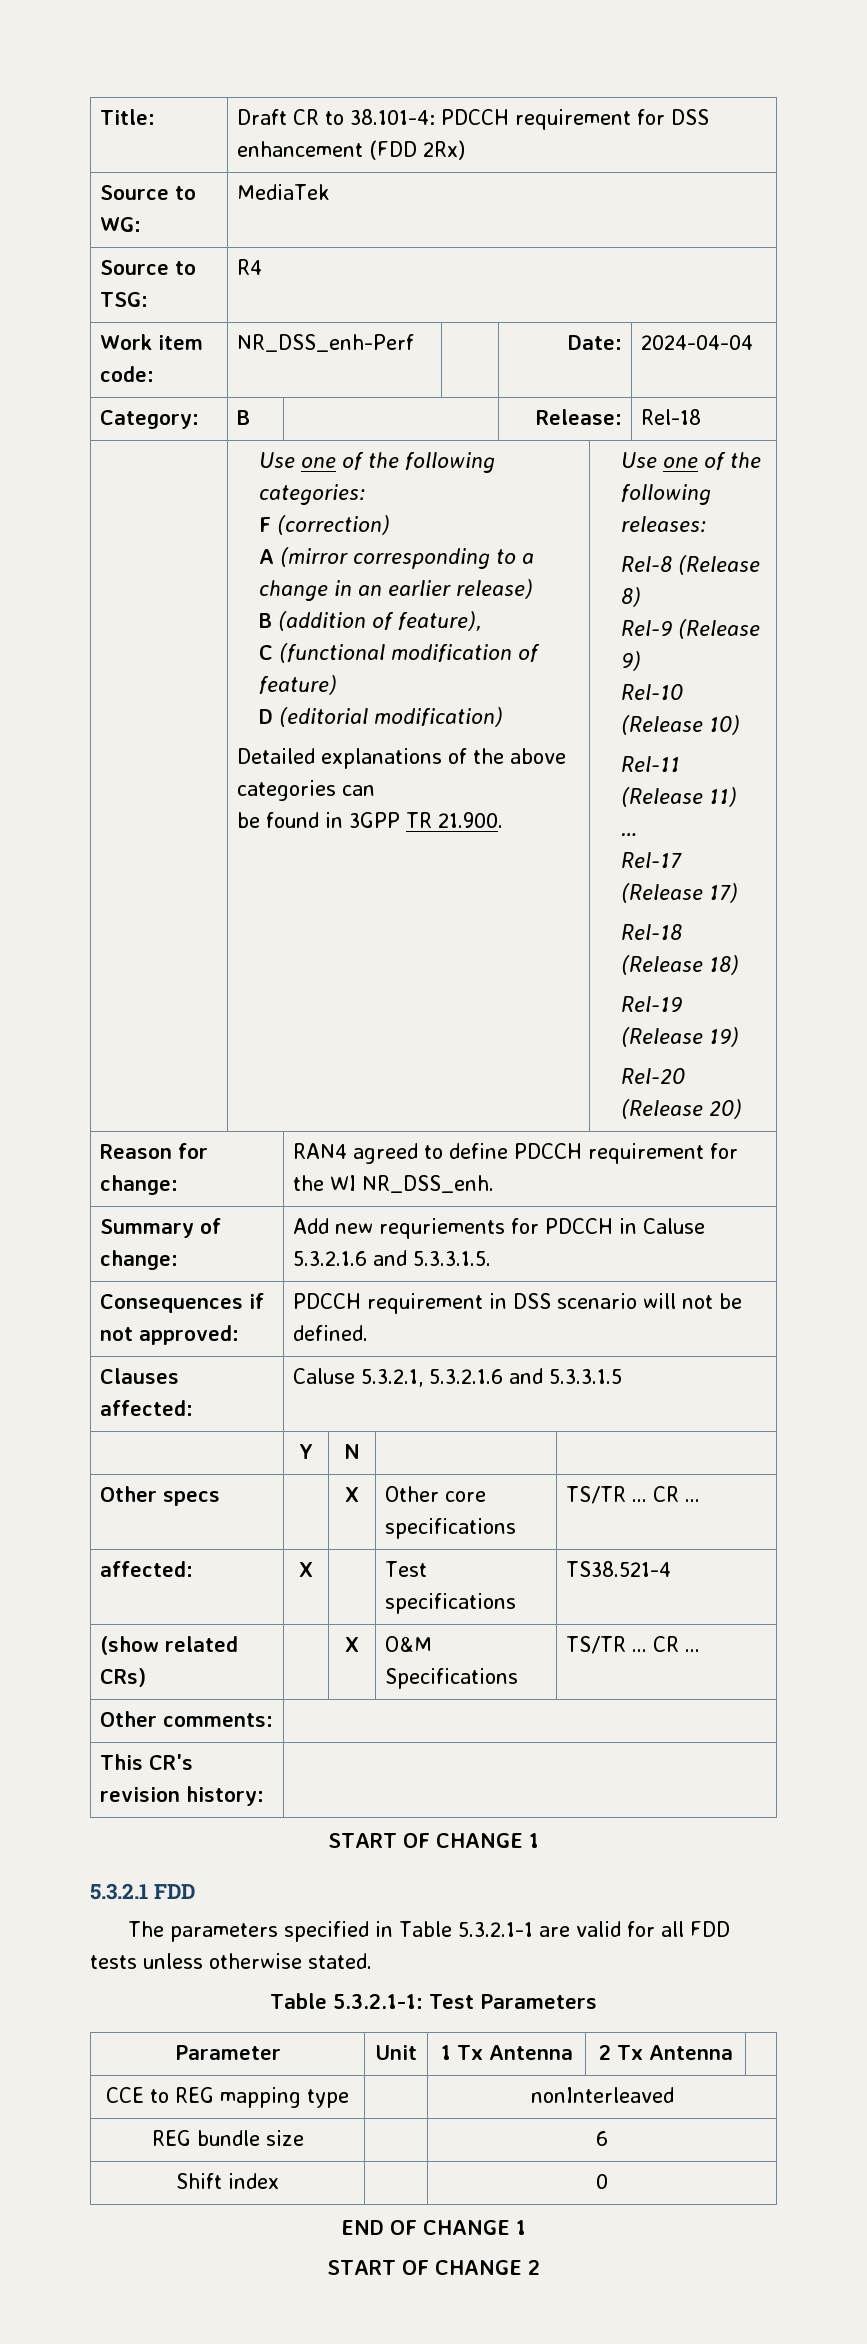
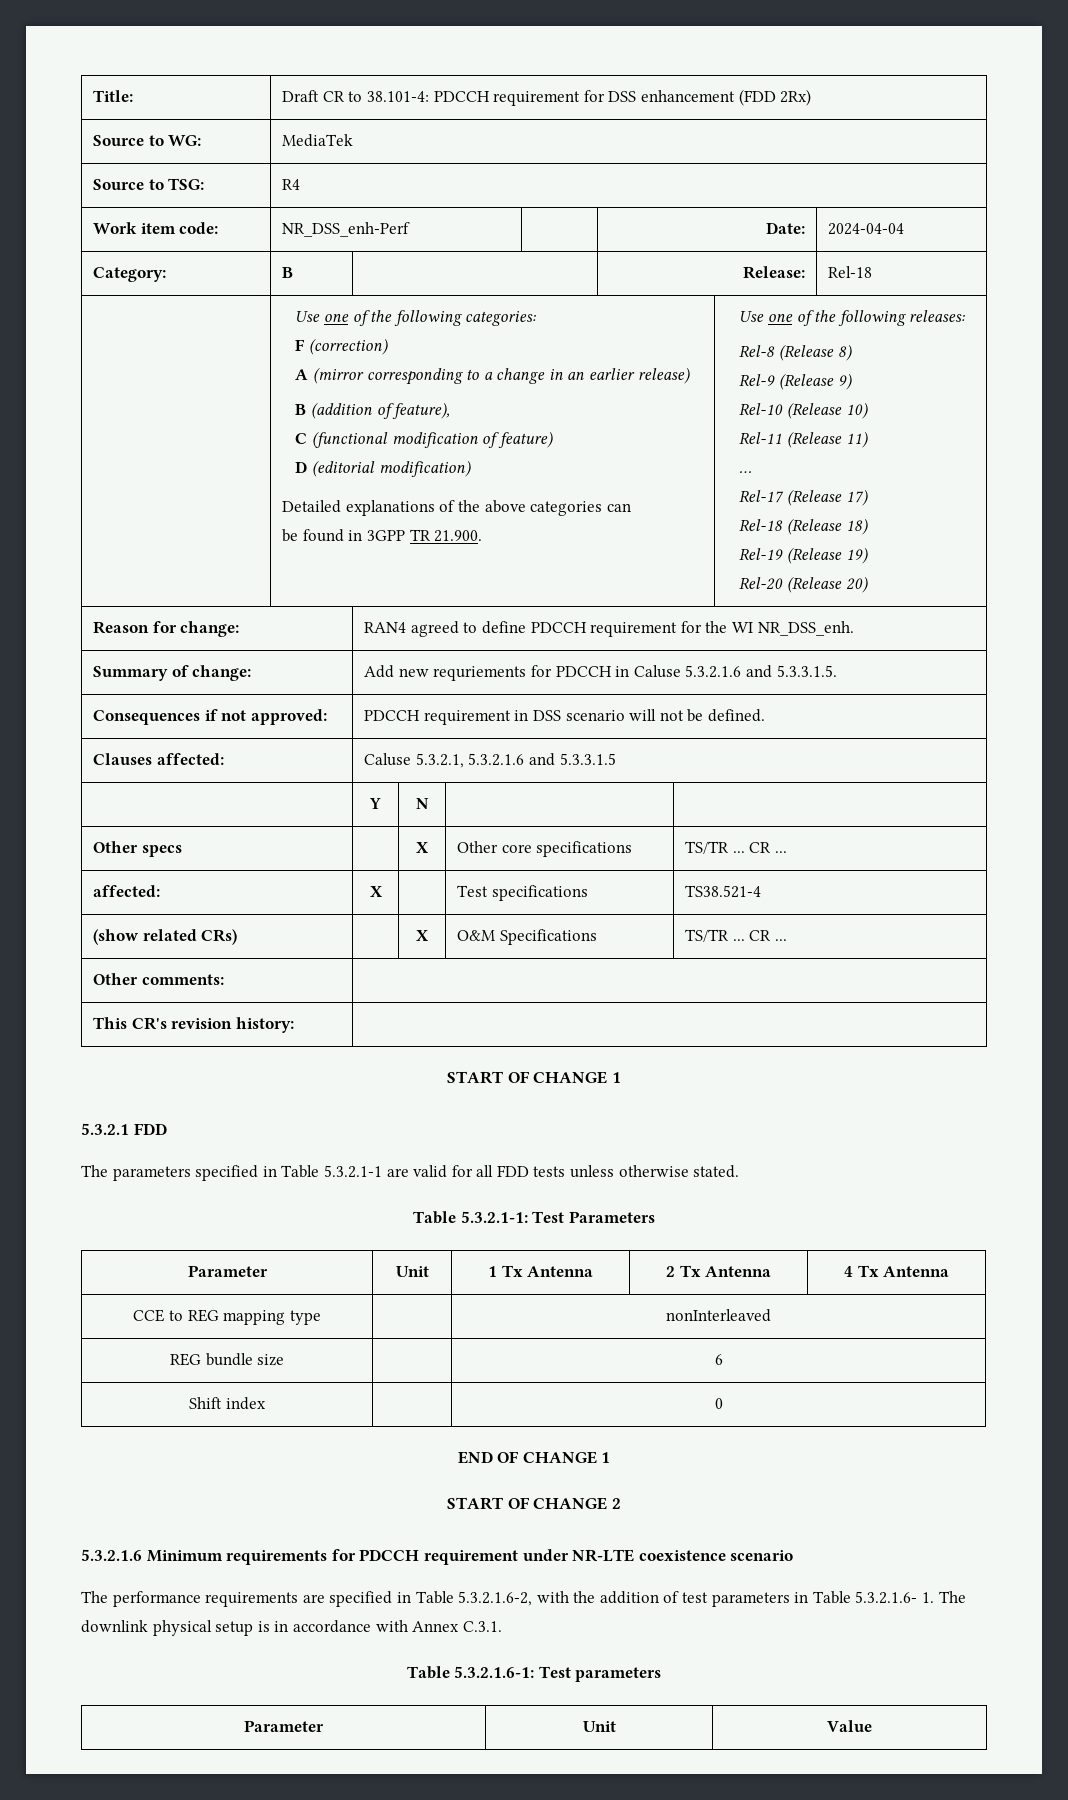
(733, 2052) none -> [843,1265,950,1277] 4 Tx Antenna
(540, 2267) none -> [81,1549,794,1565] [81,1591,966,1607] [81,1620,502,1636] [406,1666,662,1682] [244,1720,324,1732] [582,1721,616,1732] [827,1720,872,1732] // 5.3.2.1.6 Minimum requirements for PDCCH requirement under NR-LTE coexistence scenario // The performance requirements are specified in Table 5.3.2.1.6-2, with the addition of test parameters in Table 5.3.2.1.6- 1. The downlink physical setup is in accordance with Annex C.3.1. // Table 5.3.2.1.6-1: Test parameters // Parameter | Unit | Value

